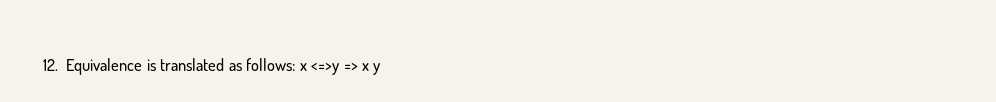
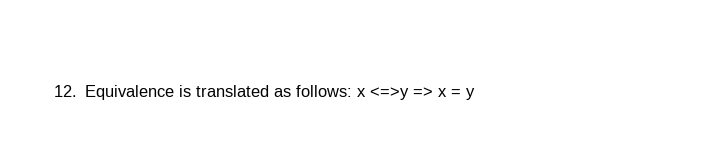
(370, 67) none -> [450,89,461,97] =

